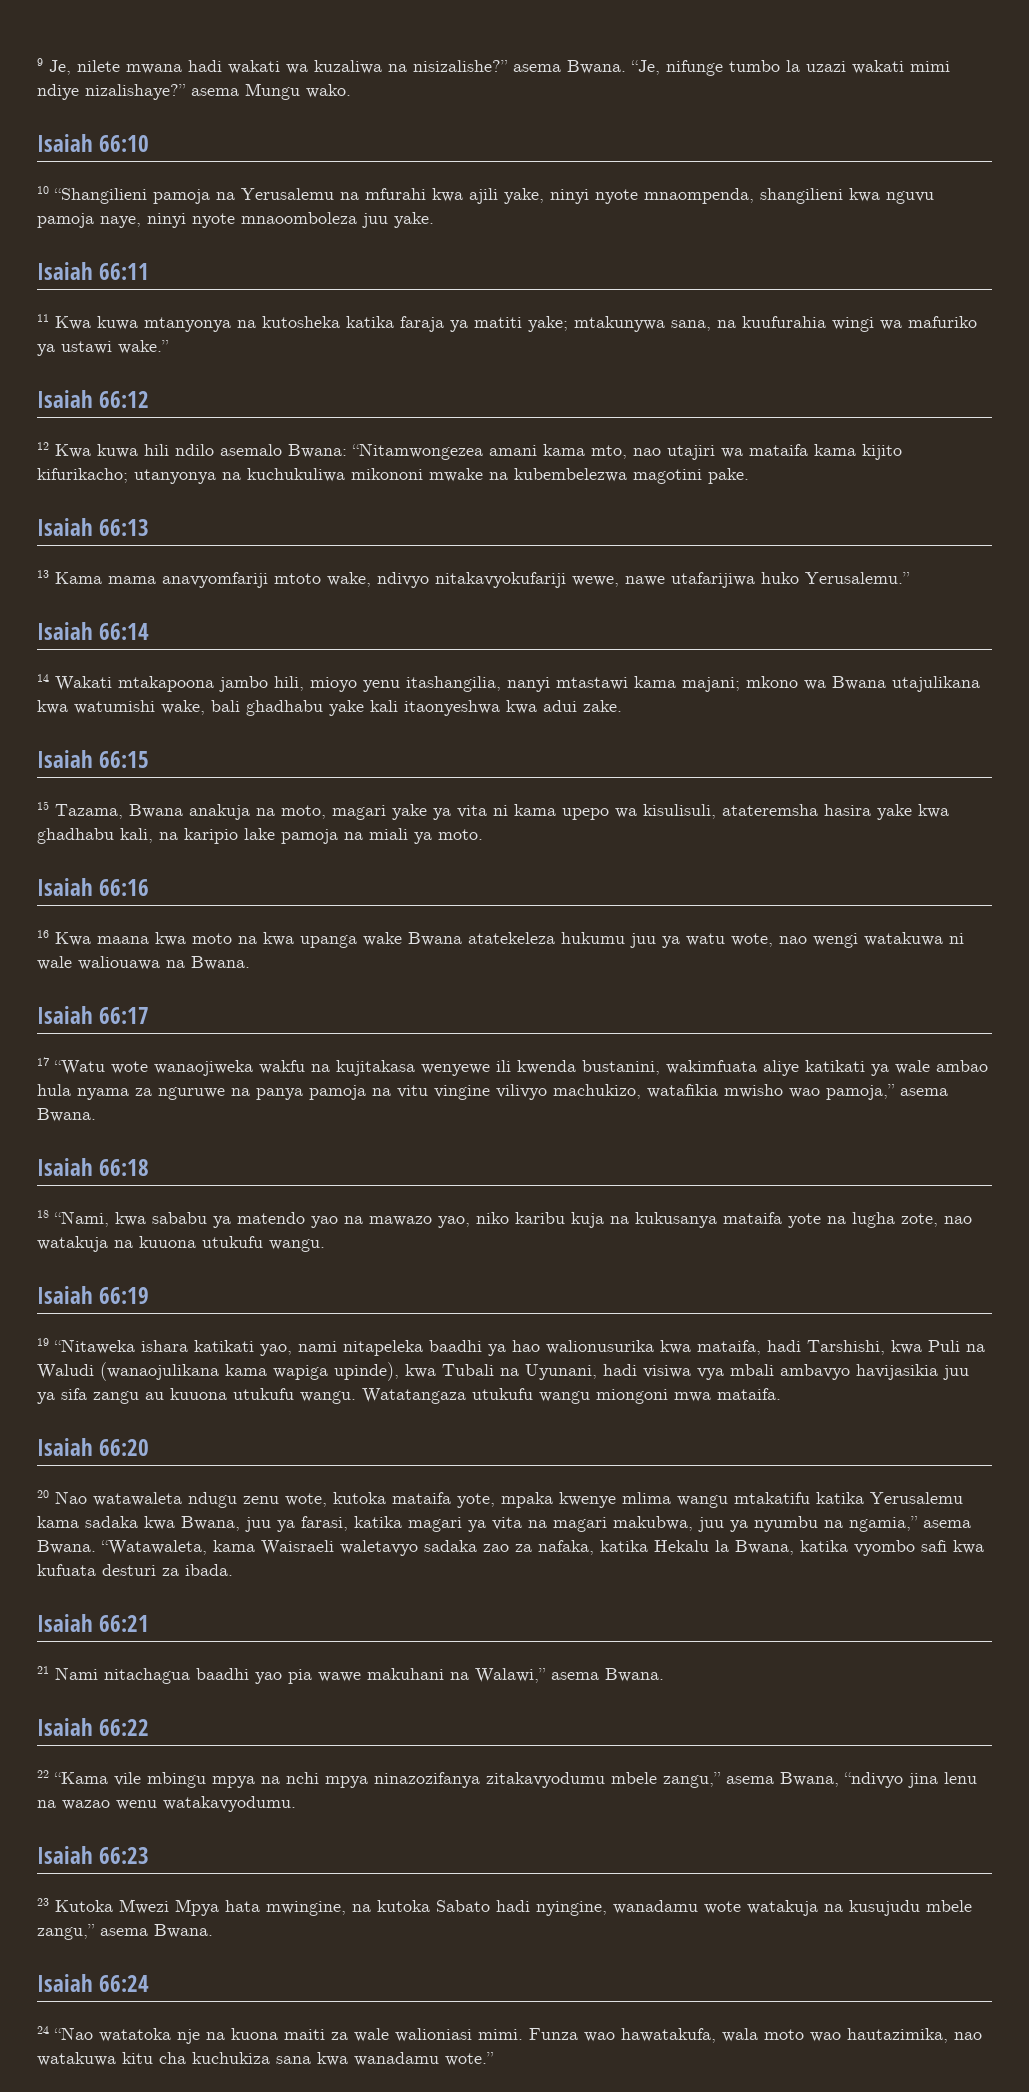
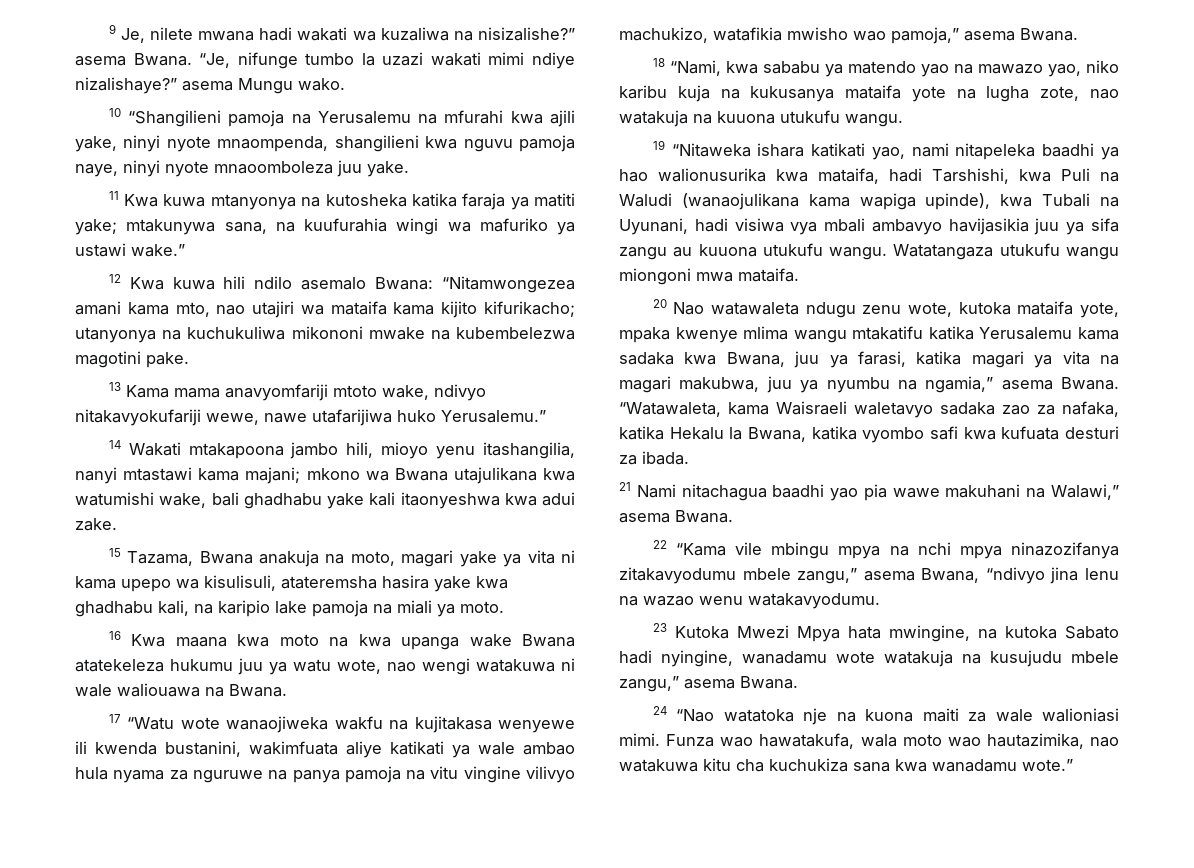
[37,134,150,152] // Isaiah 66:10 -> (345, 84) none
[37,262,150,280] // Isaiah 66:11 -> (409, 169) none
[37,390,150,408] // Isaiah 66:12 -> (185, 250) none
[37,518,150,536] // Isaiah 66:13 -> (189, 360) none
[37,622,150,640] // Isaiah 66:14 -> (546, 416) none
[37,750,150,768] // Isaiah 66:15 -> (117, 524) none
[37,878,150,896] // Isaiah 66:16 -> (504, 607) none
[37,1006,150,1024] // Isaiah 66:17 -> (287, 690) none
[37,1158,150,1176] // Isaiah 66:18 -> (1078, 34) none
[37,1286,150,1304] // Isaiah 66:19 -> (903, 120) none
[37,1438,150,1456] // Isaiah 66:20 -> (799, 275) none
[37,1614,150,1632] // Isaiah 66:21 -> (689, 458) none
[37,1718,150,1736] // Isaiah 66:22 -> (733, 516) none
[37,1846,150,1864] // Isaiah 66:23 -> (880, 601) none
[37,1974,150,1992] // Isaiah 66:24 -> (798, 682) none

